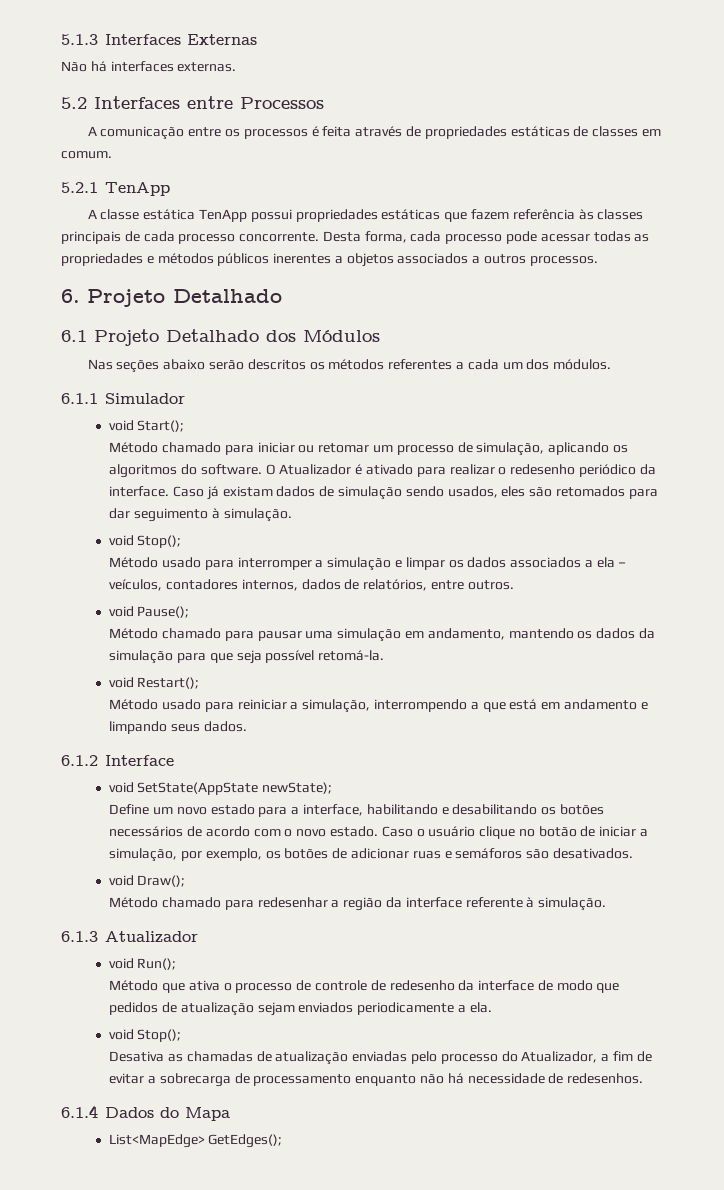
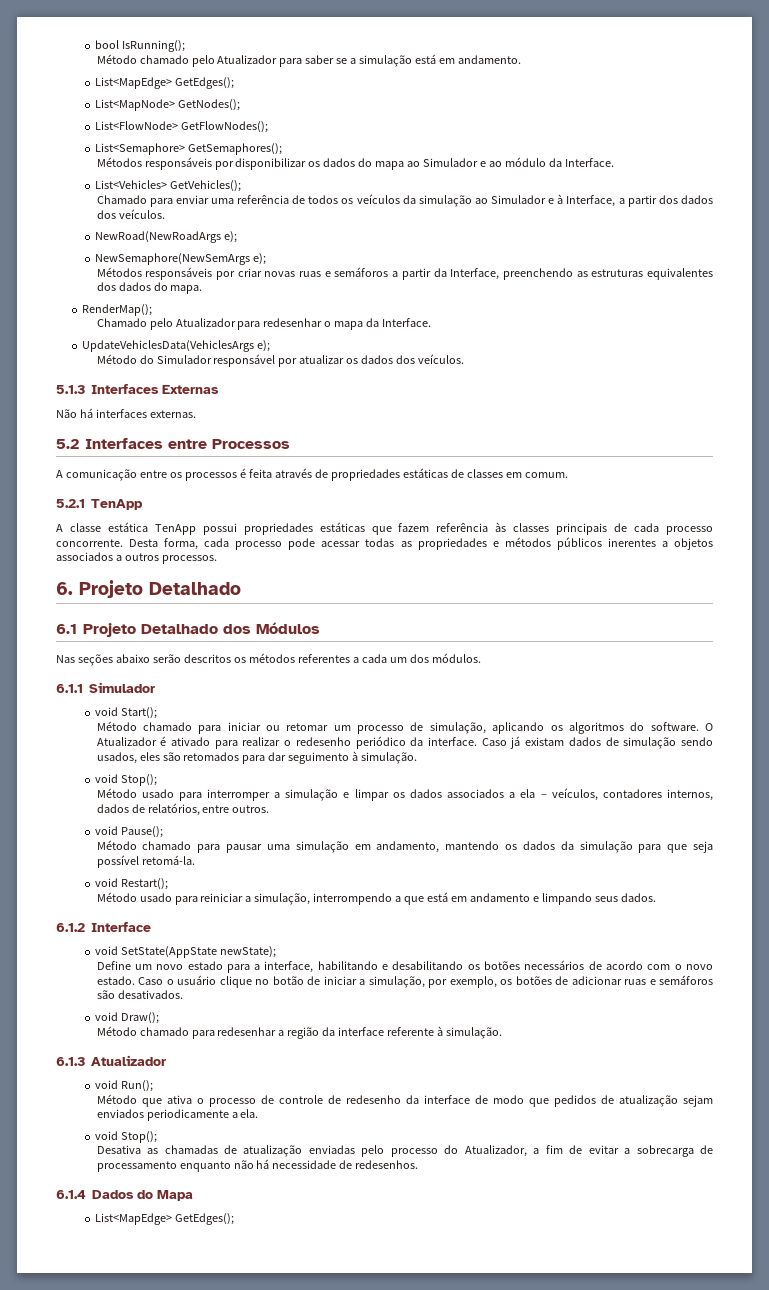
(61, 39) none -> [95,40,186,52] [96,54,522,67] [95,77,235,89] [95,99,241,111] [95,121,269,133] [95,143,283,155] [96,157,615,170] [95,180,242,192] [96,194,713,207] [96,209,165,219] [95,231,238,243] [95,253,267,265] [96,267,713,280] [96,282,203,294] [81,304,152,316] [96,318,432,330] [81,340,270,352] [96,354,465,367] bool IsRunning(); // Método chamado pelo Atualizador para saber se a simulação está em andamento. // List<MapEdge> GetEdges(); // List<MapNode> GetNodes(); // List<FlowNode> GetFlowNodes(); // List<Semaphore> GetSemaphores(); // Métodos responsáveis por disponibilizar os dados do mapa ao Simulador e ao módulo da Interface. // List<Vehicles> GetVehicles(); // Chamado para enviar uma referência de todos os veículos da simulação ao Simulador e à Interface, a partir dos dados dos veículos. // NewRoad(NewRoadArgs e); // NewSemaphore(NewSemArgs e); // Métodos responsáveis por criar novas ruas e semáforos a partir da Interface, preenchendo as estruturas equivalentes dos dados do mapa. // RenderMap(); // Chamado pelo Atualizador para redesenhar o mapa da Interface. // UpdateVehiclesData(VehiclesArgs e); // Método do Simulador responsável por atualizar os dados dos veículos. //

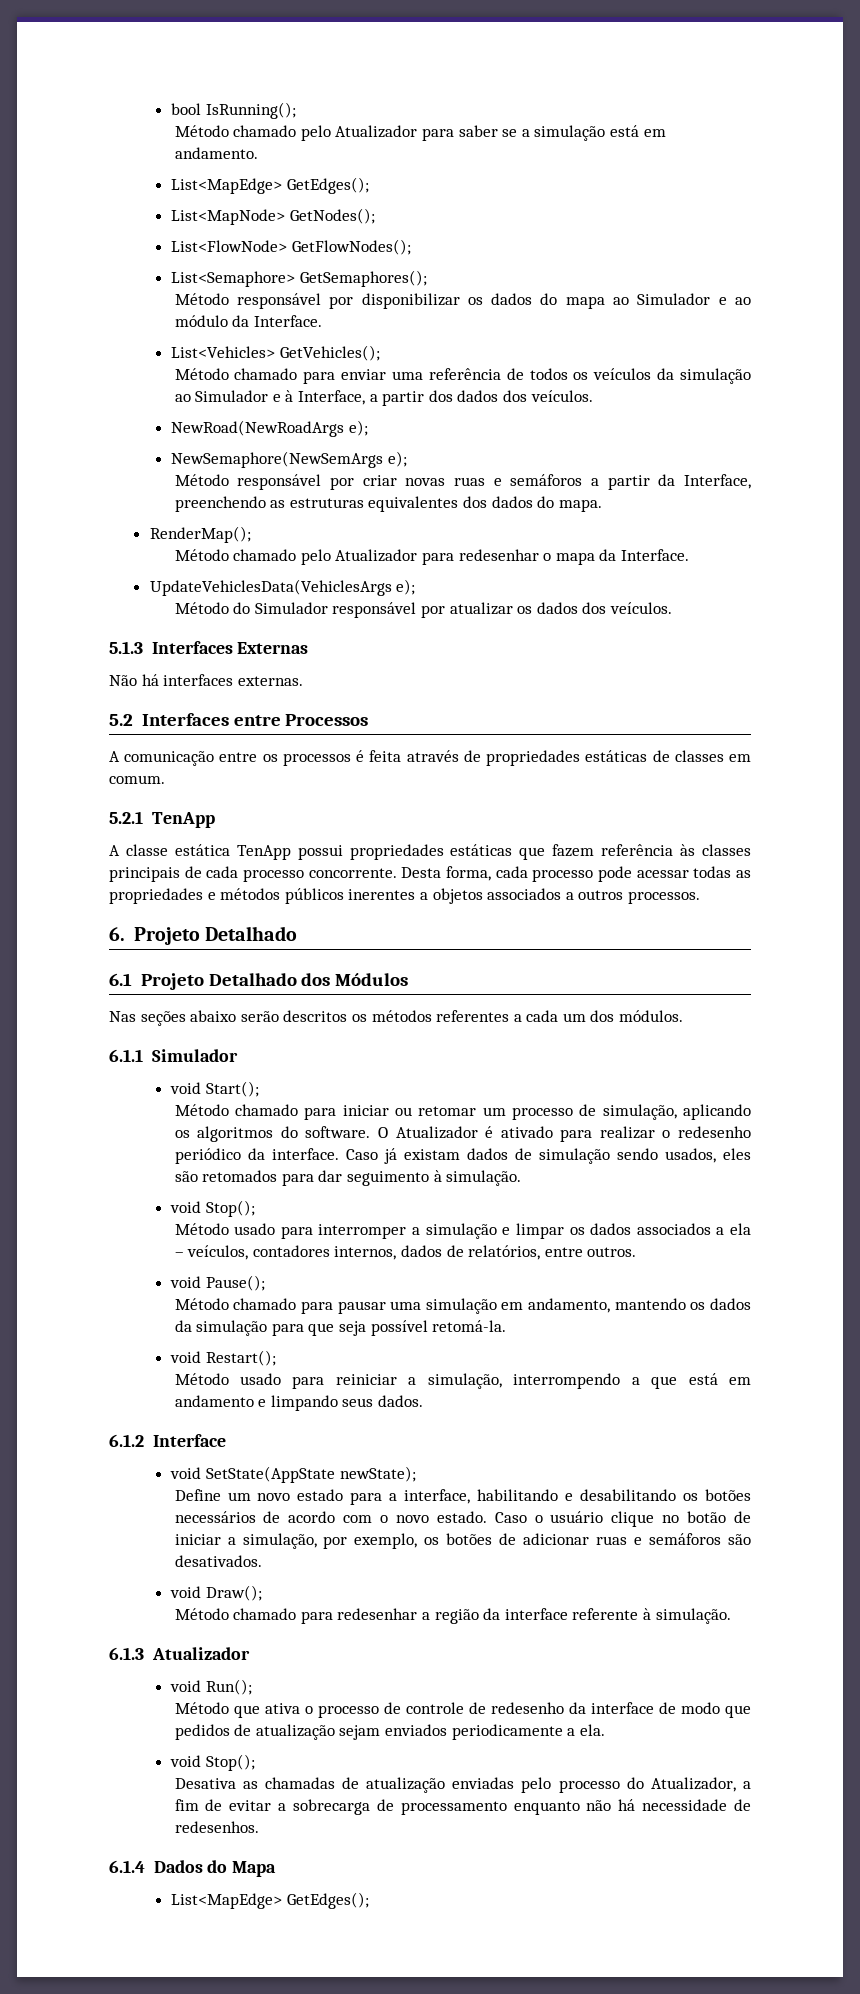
[96,157,212,170] Métodos responsáveis -> [174,293,321,309] Método responsável
[96,195,147,204] Chamado -> [174,368,298,380] Método chamado
[96,267,213,280] Métodos responsáveis -> [174,474,322,490] Método responsável
[96,318,147,327] Chamado -> [174,549,297,561] Método chamado

